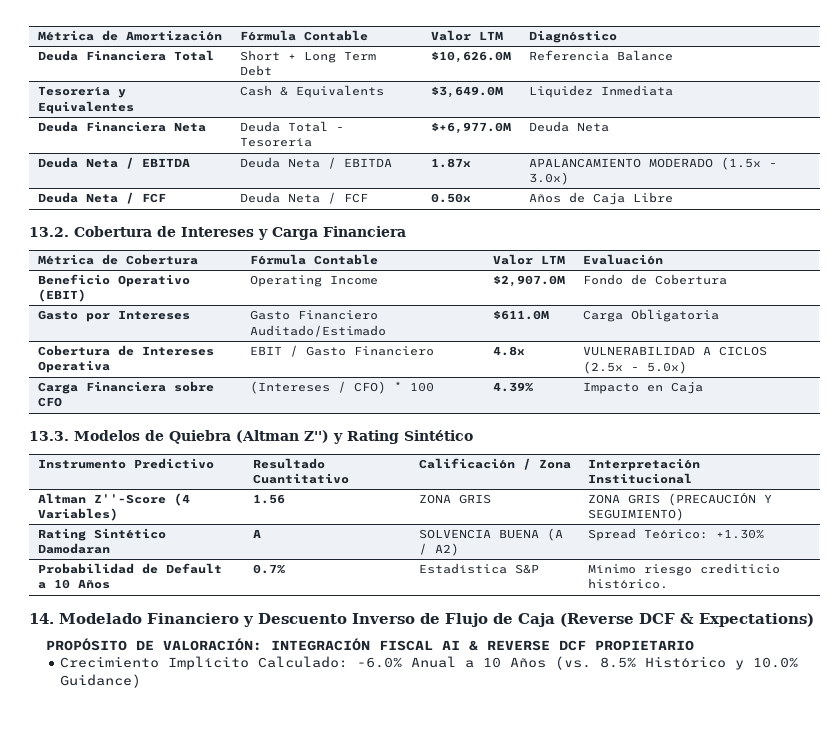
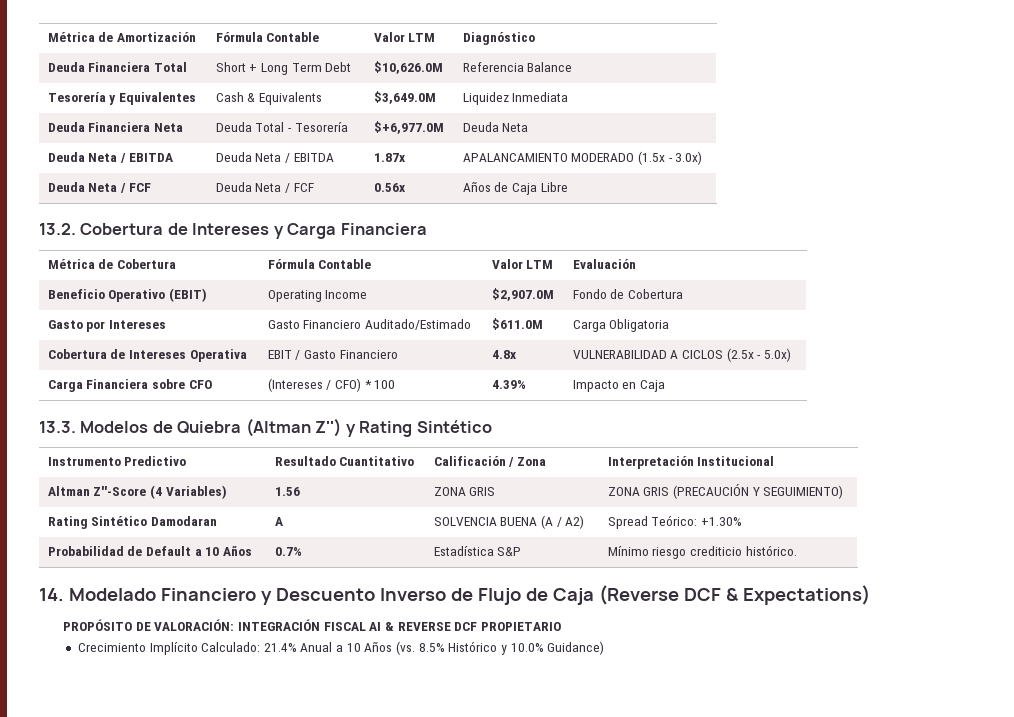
[430,193,471,203] 0.50x -> [373,183,405,192] 0.56x
[357,657,403,668] -6.0% -> [263,643,297,652] 21.4%

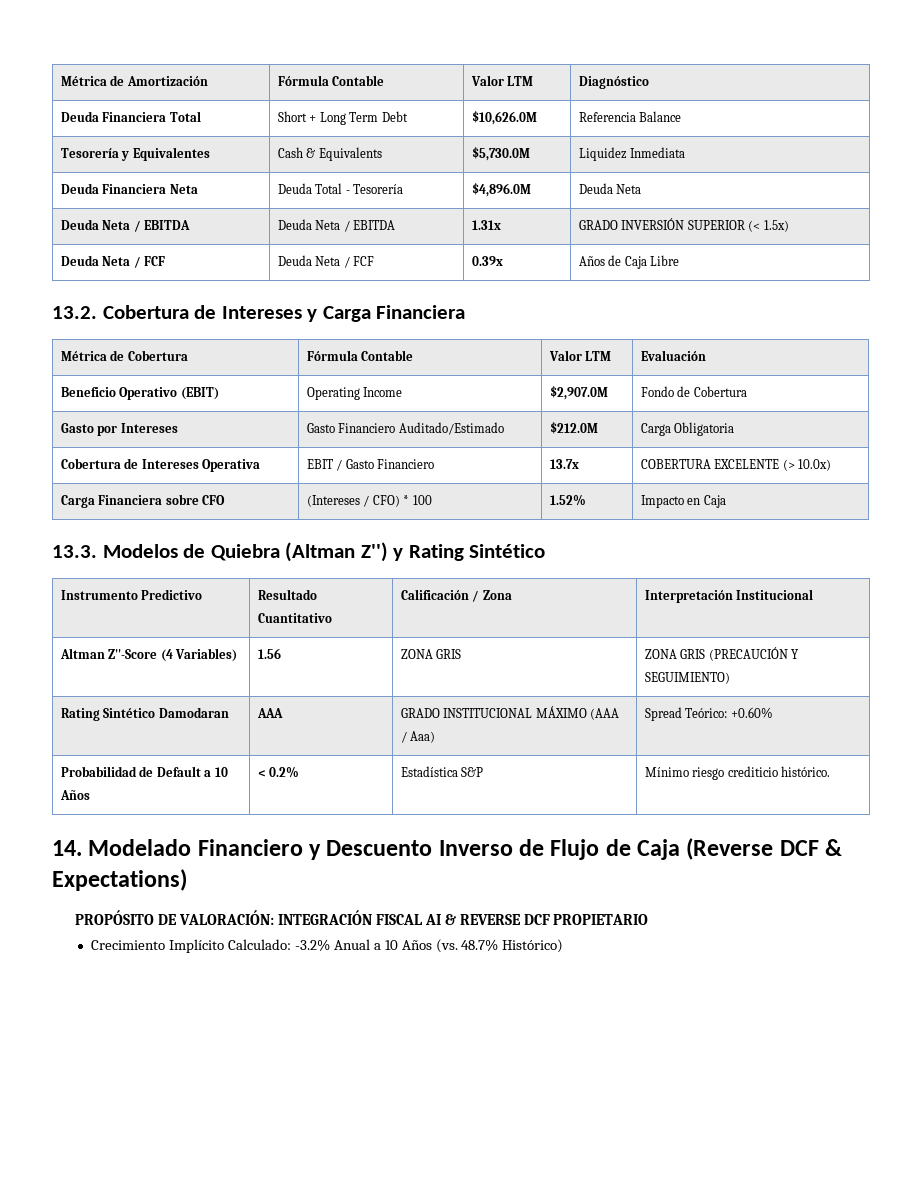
[373,91,436,104] $3,649.0M -> [471,146,530,161] $5,730.0M
[373,121,444,134] $+6,977.0M -> [471,182,531,197] $4,896.0M
[373,153,405,162] [462,151,703,165] 1.87x | APALANCAMIENTO MODERADO (1.5x - 3.0x) -> [471,220,501,230] [578,218,789,232] 1.31x | GRADO INVERSIÓN SUPERIOR (< 1.5x)
[373,183,405,192] 0.56x -> [471,256,503,266] 0.39x
[491,318,543,330] $611.0M -> [549,421,598,434] $212.0M
[491,350,516,359] [572,348,791,362] 4.8x | VULNERABILIDAD A CICLOS (2.5x - 5.0x) -> [549,459,579,469] [640,459,832,471] 13.7x | COBERTURA EXCELENTE (> 10.0x)
[491,380,526,389] 4.39% -> [549,494,586,506] 1.52%
[274,517,283,526] [433,515,585,529] A | SOLVENCIA BUENA (A / A2) -> [256,708,283,718] [400,706,620,720] [400,731,436,743] AAA | GRADO INSTITUCIONAL MÁXIMO (AAA / Aaa)
[700,517,742,526] +1.30% -> [730,707,773,718] +0.60%
[274,547,302,556] 0.7% -> [257,766,300,778] < 0.2%
[263,643,297,652] 21.4% -> [294,939,330,951] -3.2%
[418,641,605,655] 8.5% Histórico y 10.0% Guidance) -> [461,939,564,953] 48.7% Histórico)

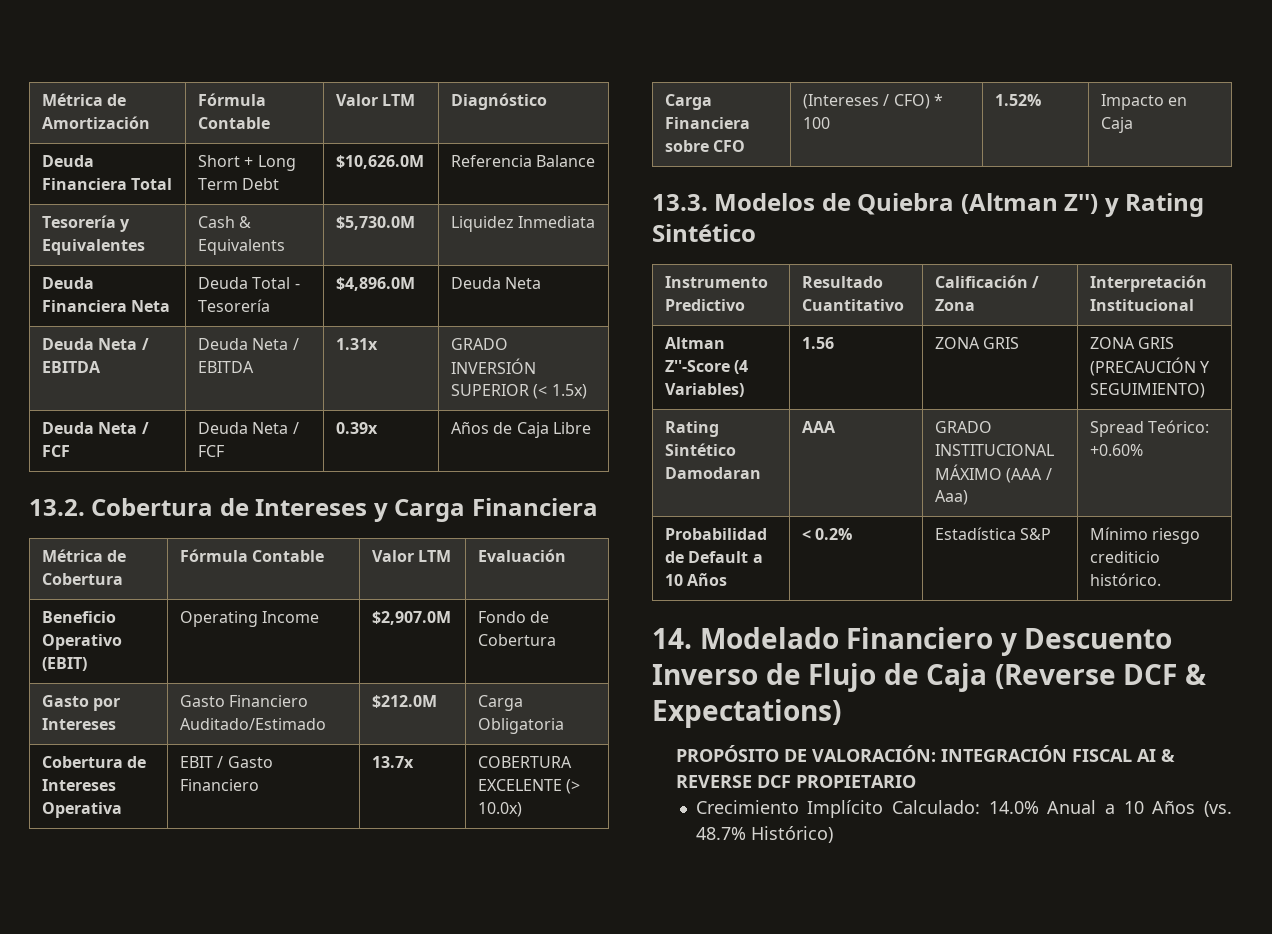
[294,939,330,951] -3.2% -> [988,801,1039,814] 14.0%

